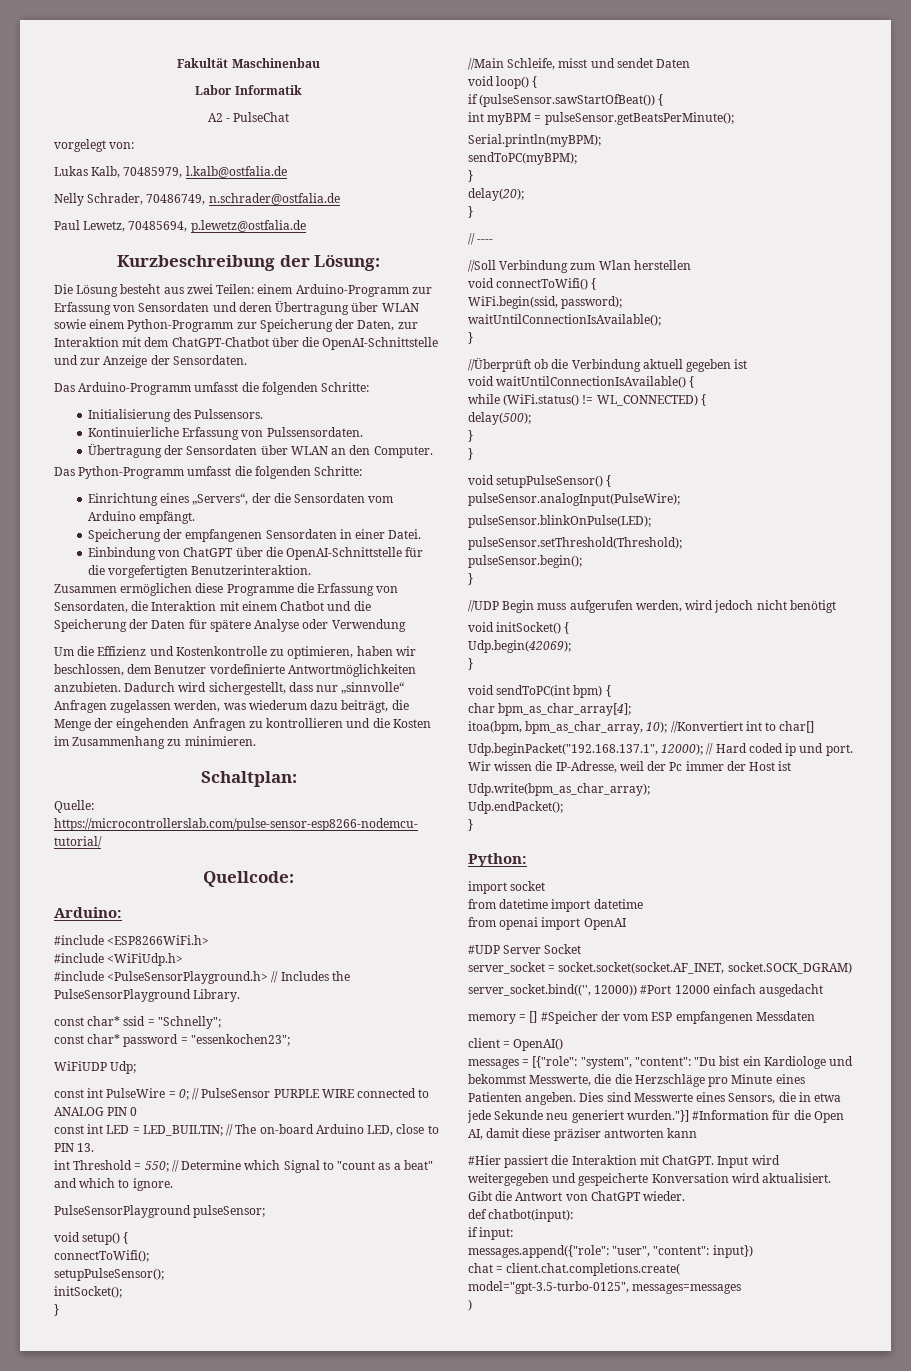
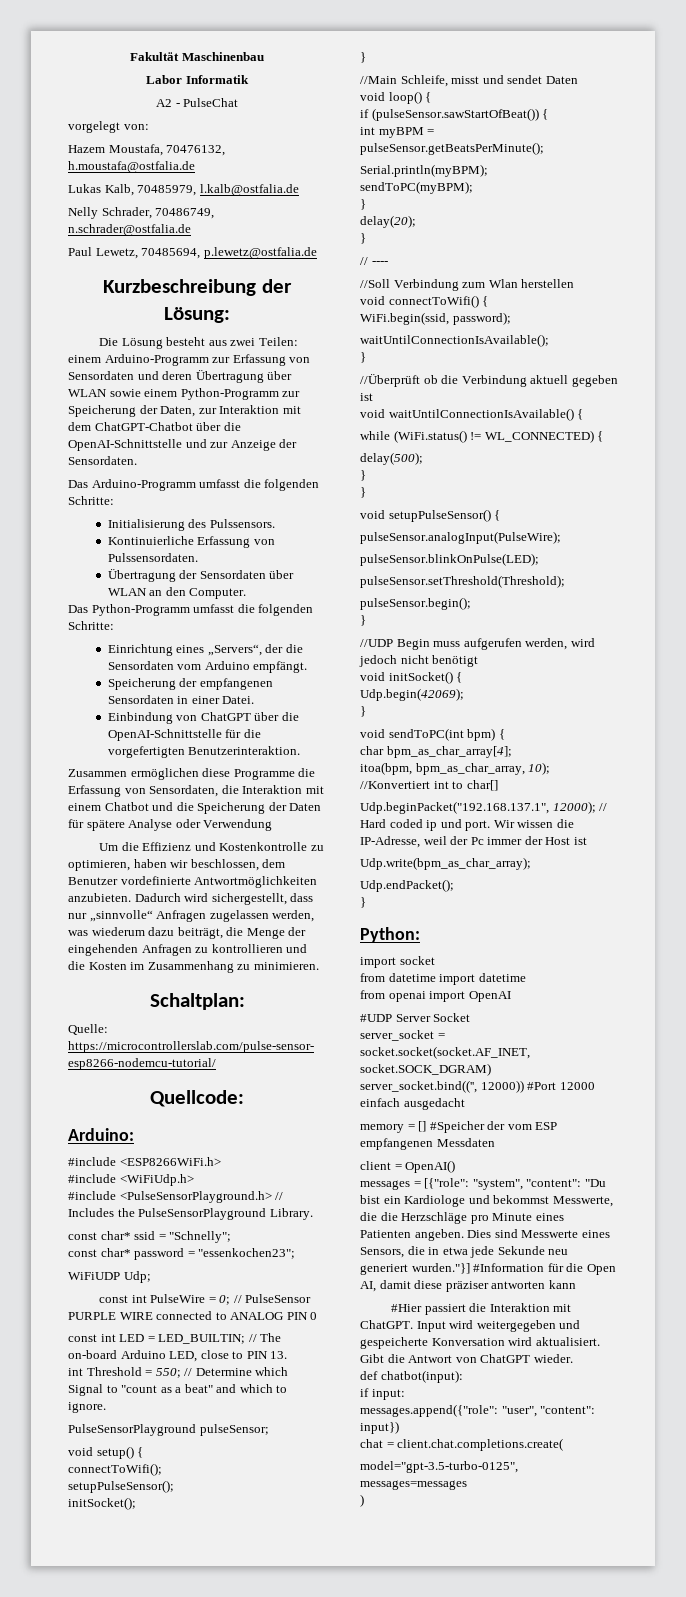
(135, 145) none -> [68,144,226,156] [68,161,195,173] // Hazem Moustafa, 70476132, h.moustafa@ostfalia.de

